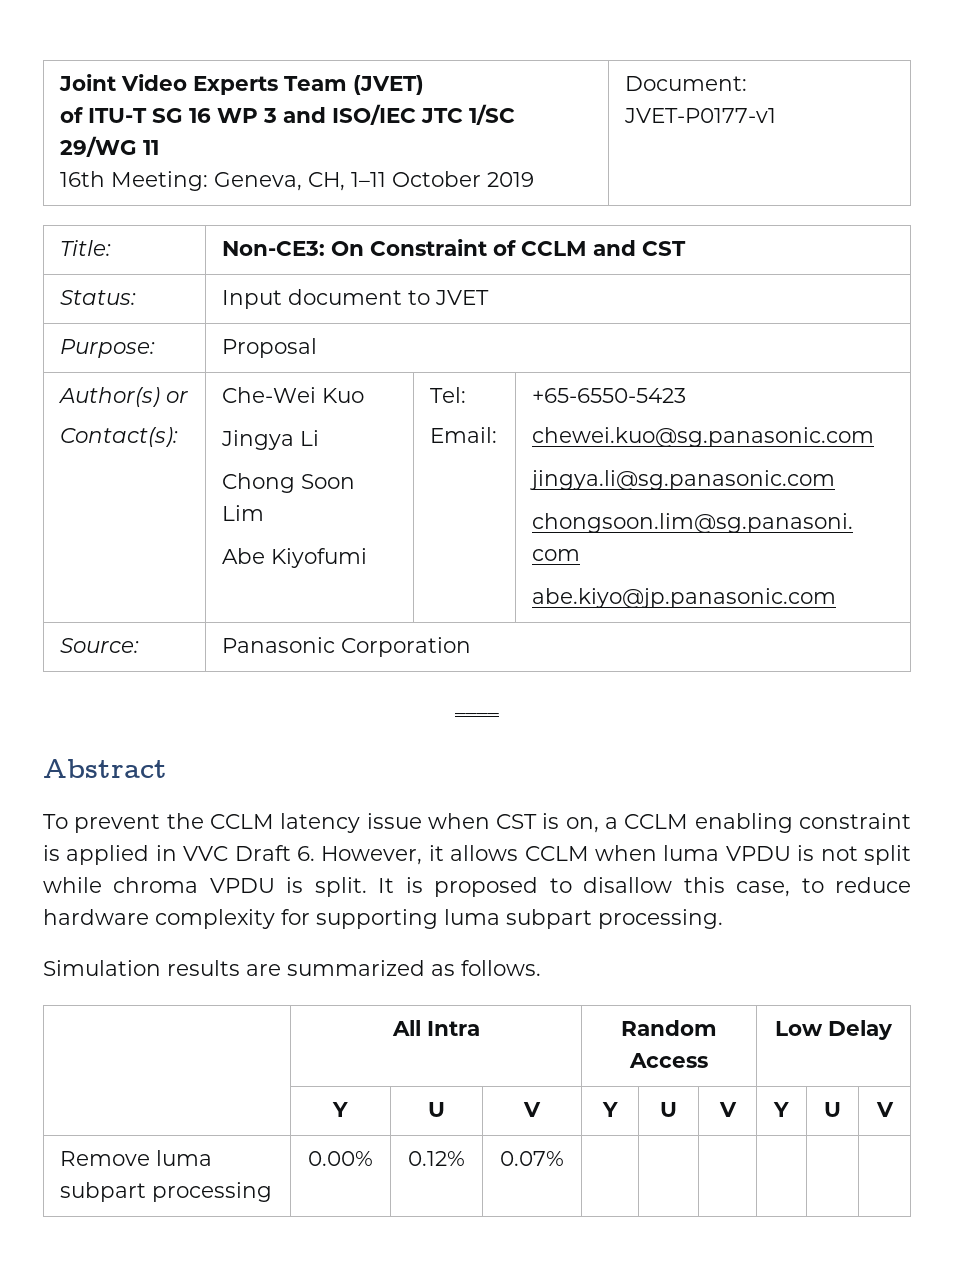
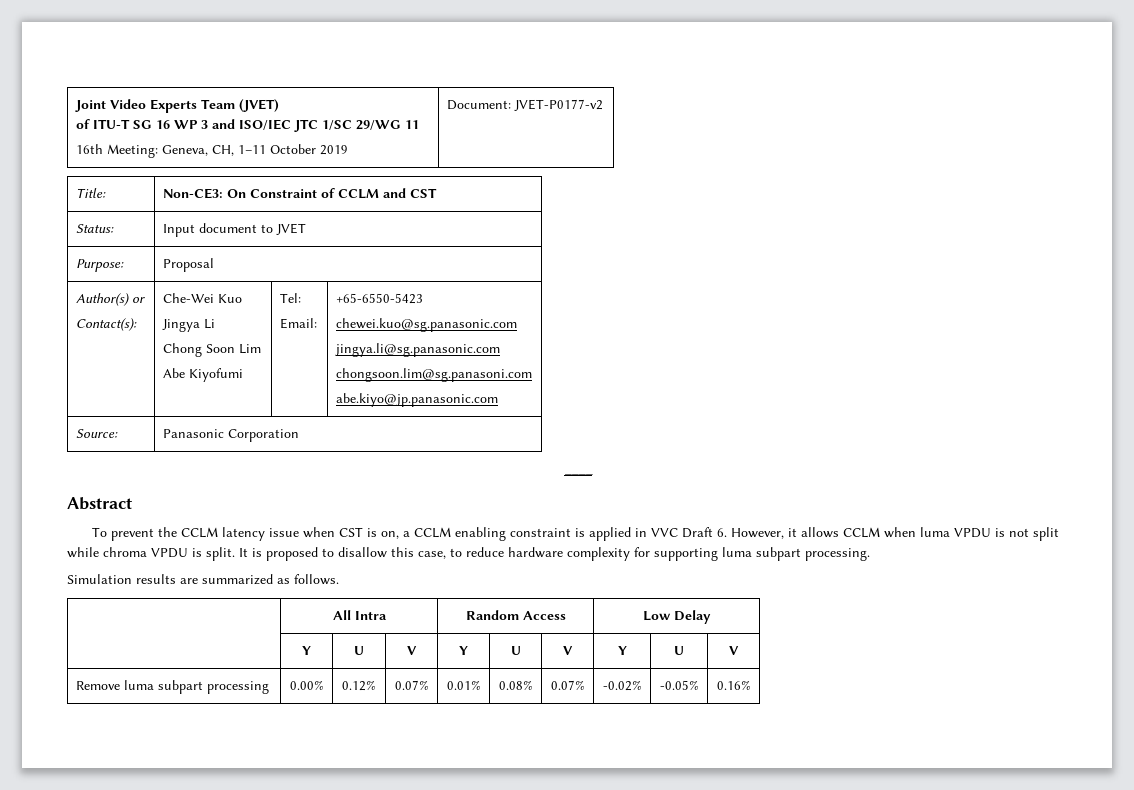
[623,108,776,123] JVET-P0177-v1 -> [513,99,603,111] JVET-P0177-v2
(564, 1158) | | | | | -> [446,680,481,690] [498,680,533,690] [550,680,585,690] [602,680,642,691] [659,680,699,690] [716,680,751,690] 0.01% | 0.08% | 0.07% | -0.02% | -0.05% | 0.16%

